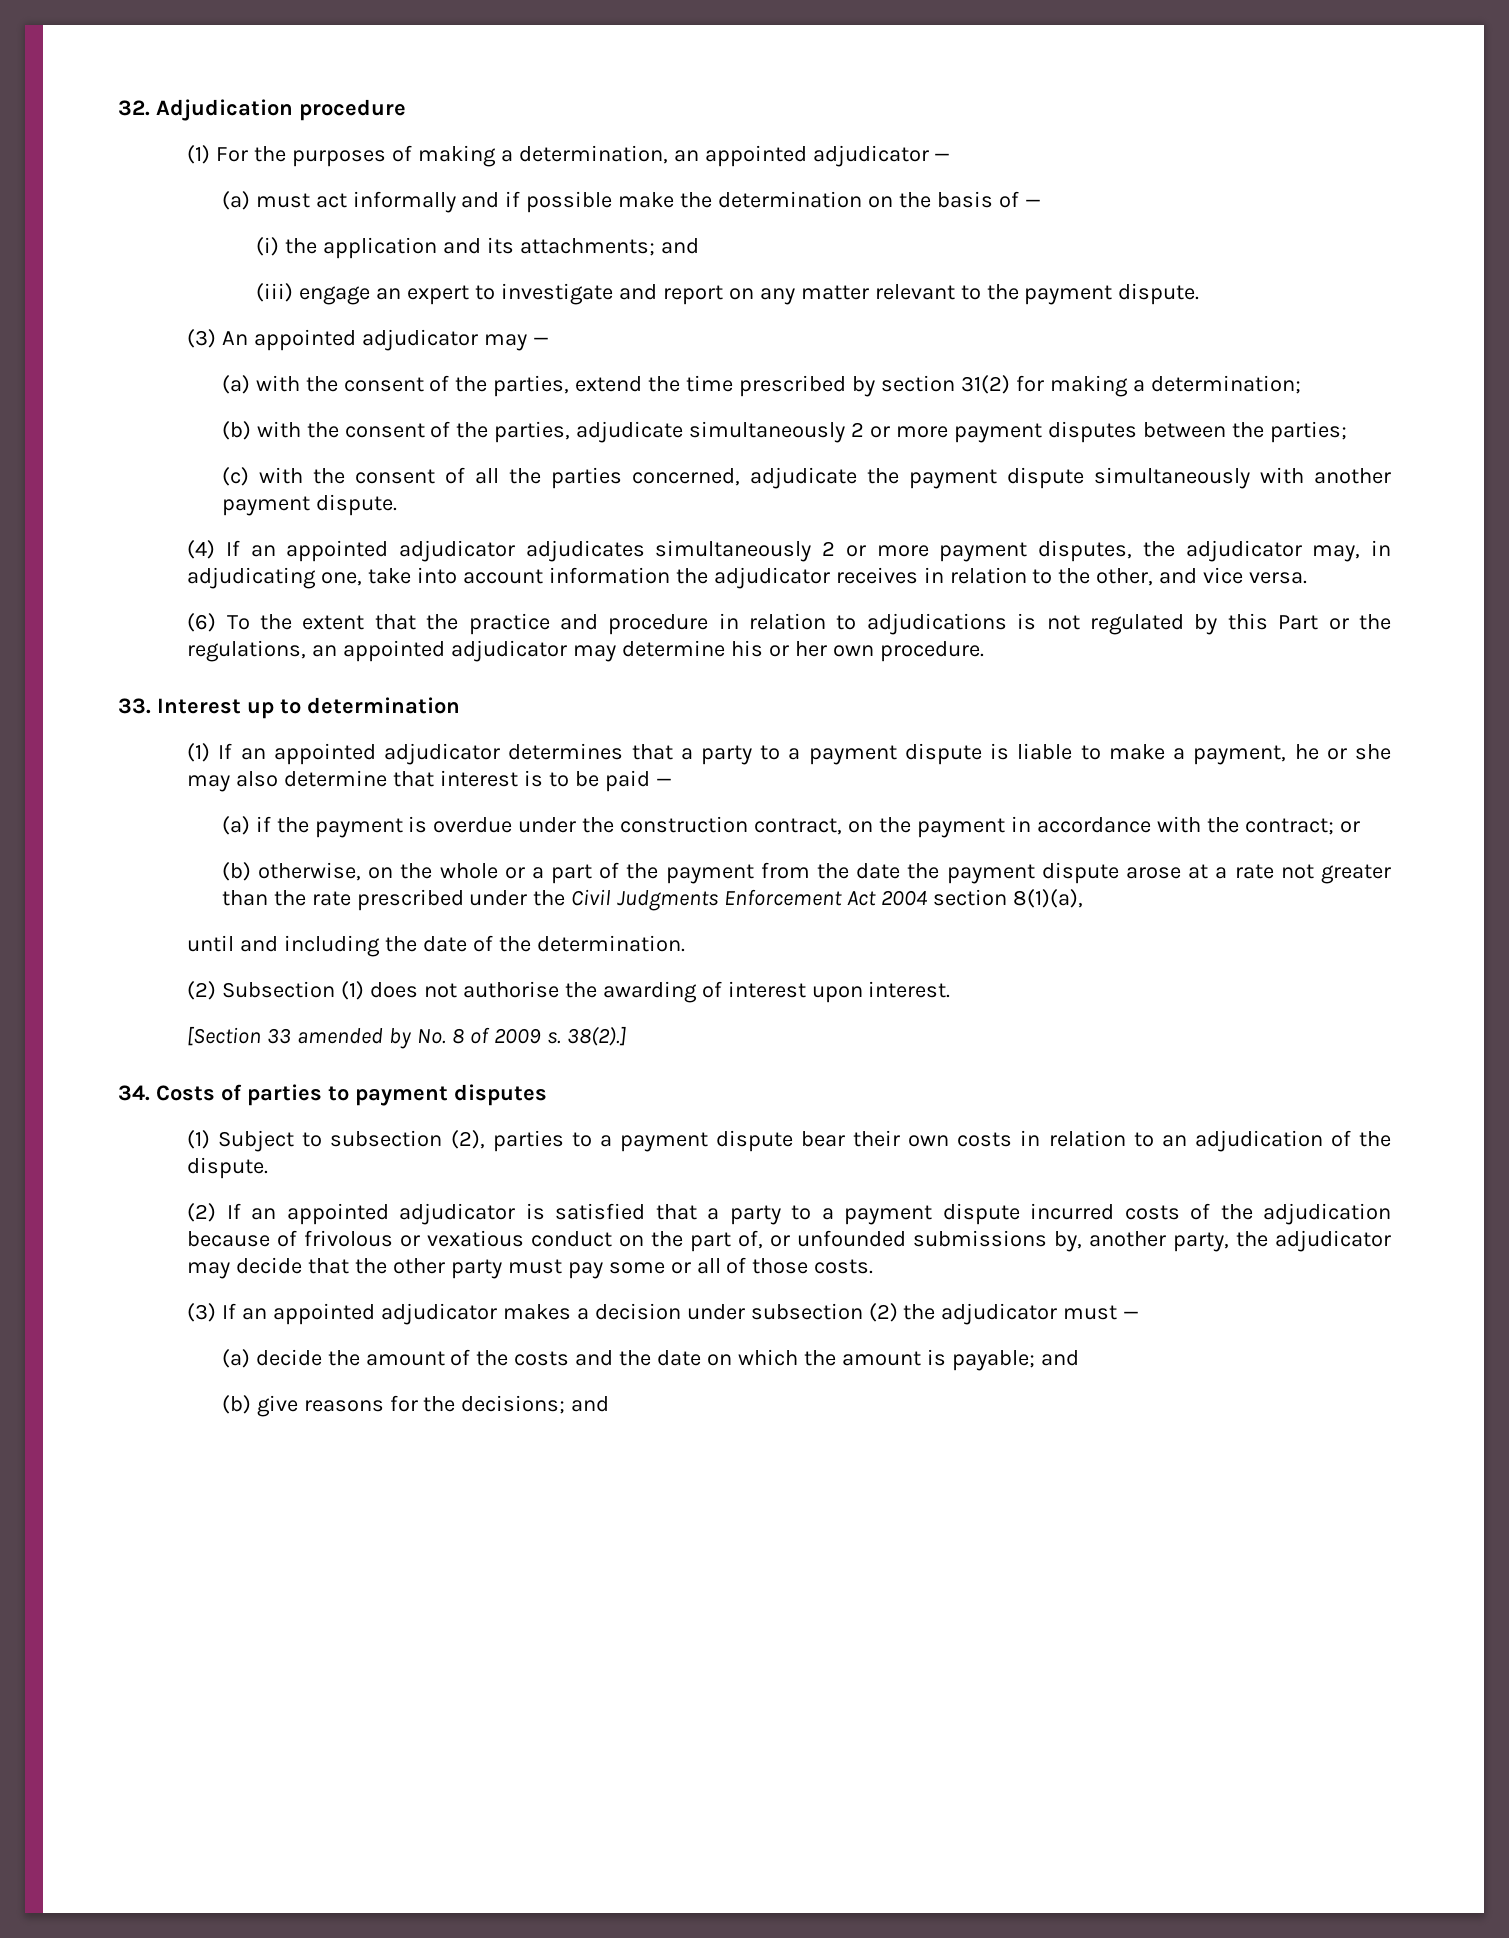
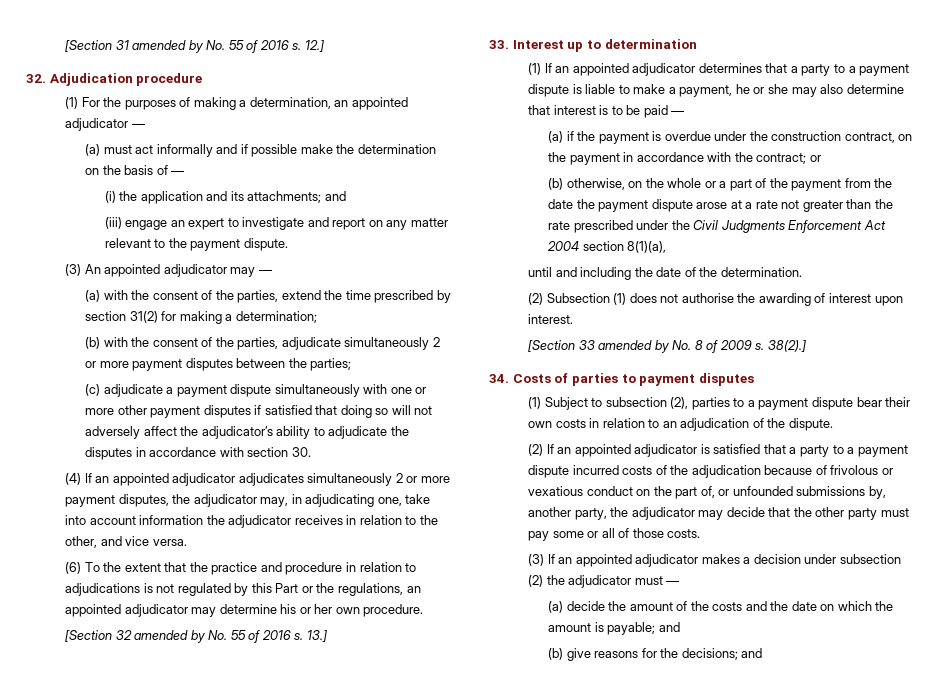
(118, 108) none -> [65,40,324,53] [Section 31 amended by No. 55 of 2016 s. 12.] //
[258,467,1391,489] [221,494,397,516] with the consent of all the parties concerned, adjudicate the payment dispute simultaneously with another payment dispute. -> [103,384,427,397] [85,405,433,418] [85,426,409,439] [85,447,311,460] adjudicate a payment dispute simultaneously with one or more other payment disputes if satisfied that doing so will not adversely affect the adjudicator’s ability to adjudicate the disputes in accordance with section 30.
(984, 651) none -> [65,630,327,643] // [Section 32 amended by No. 55 of 2016 s. 13.]

